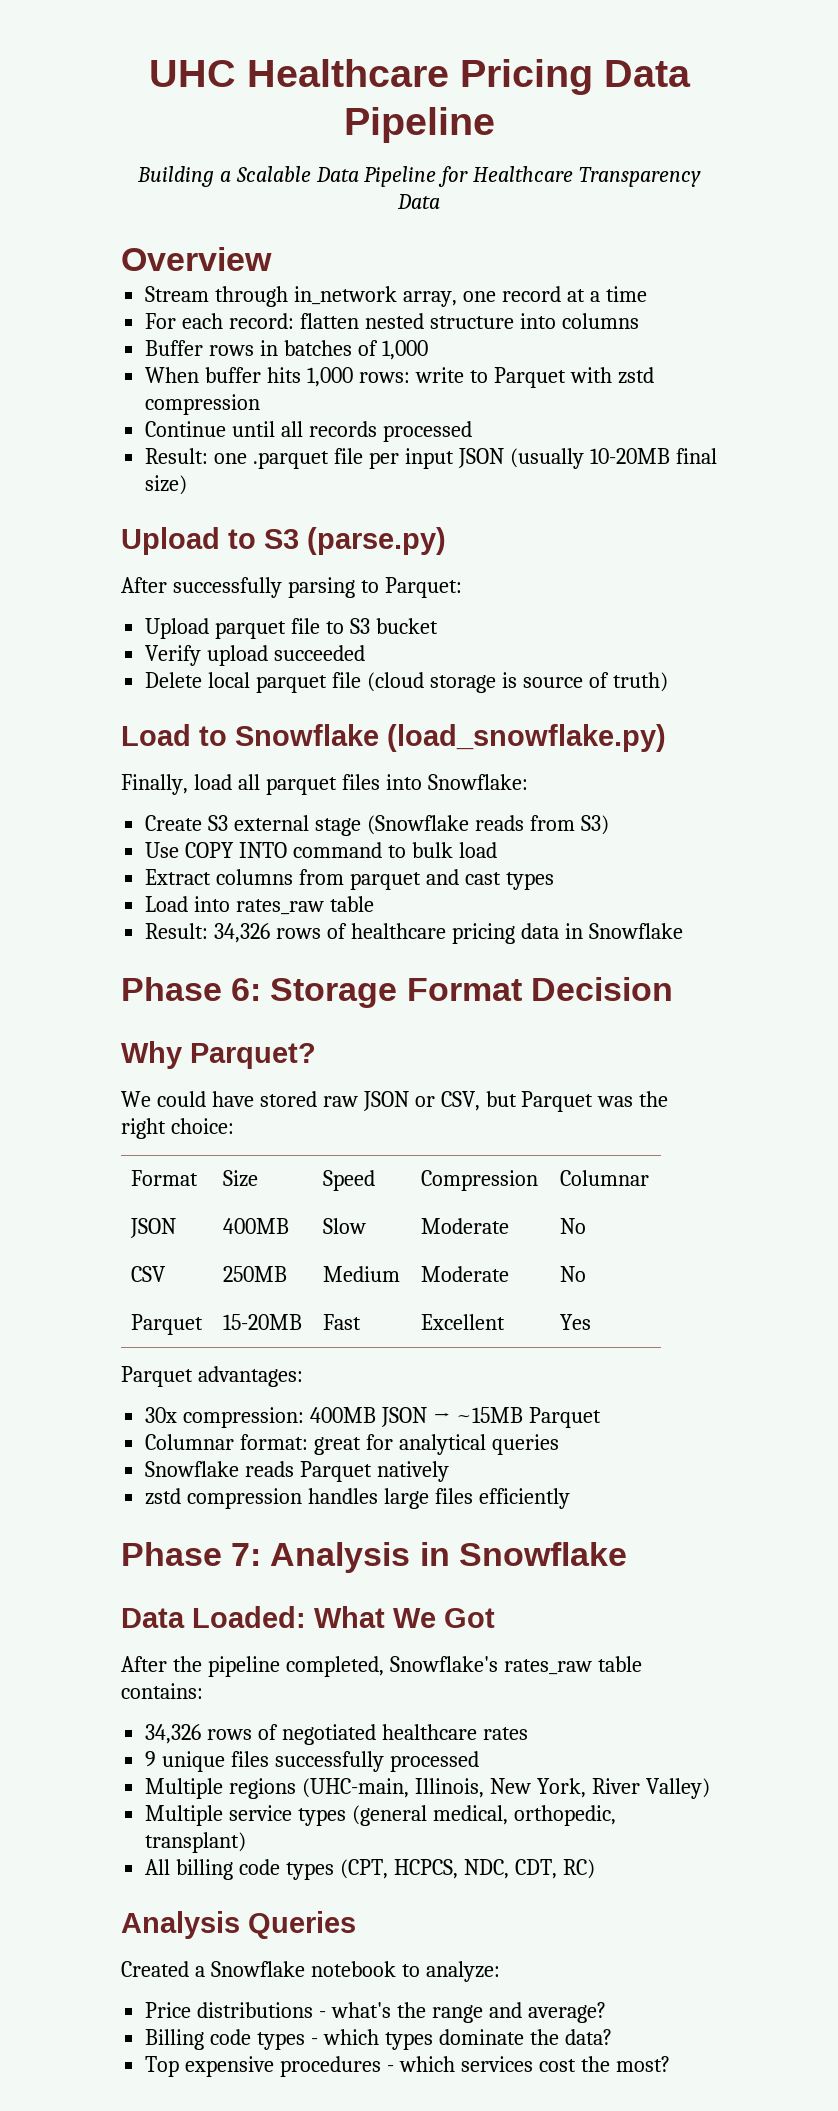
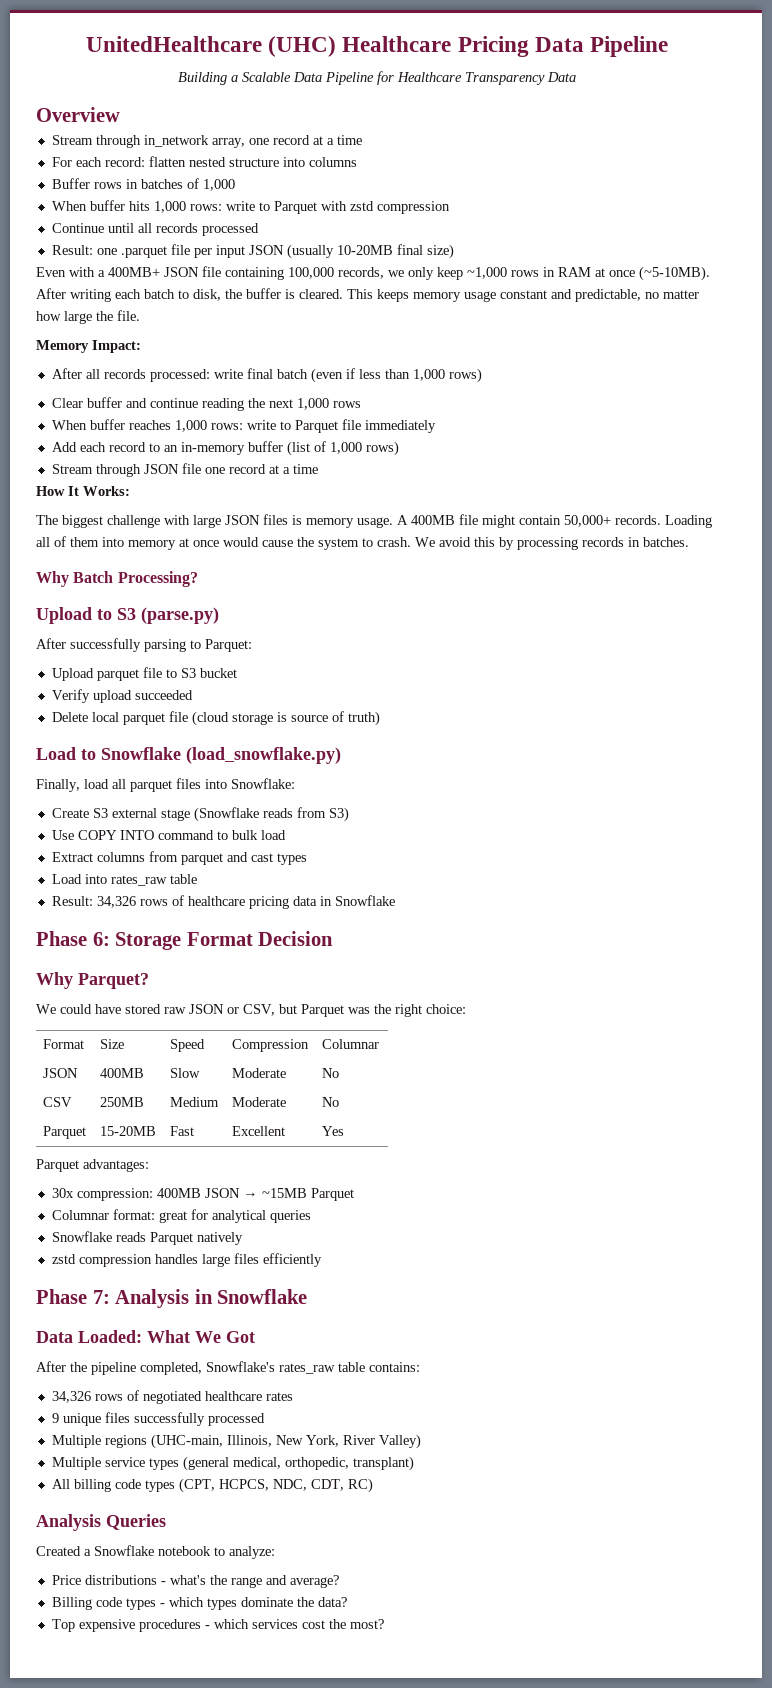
[148,60,236,87] UHC -> [85,36,337,57] UnitedHealthcare (UHC)
(188, 485) none -> [36,266,710,281] [36,288,699,302] [36,310,140,324] [36,340,141,353] [51,368,482,383] [51,397,361,411] [51,419,436,433] [51,441,399,456] [51,463,318,477] [36,486,130,496] [36,514,712,528] [36,536,689,550] [36,571,198,587] // Even with a 400MB+ JSON file containing 100,000 records, we only keep ~1,000 rows in RAM at once (~5-10MB). After writing each batch to disk, the buffer is cleared. This keeps memory usage constant and predictable, no matter how large the file. // Memory Impact: // After all records processed: write final batch (even if less than 1,000 rows) // Clear buffer and continue reading the next 1,000 rows // When buffer reaches 1,000 rows: write to Parquet file immediately // Add each record to an in-memory buffer (list of 1,000 rows) // Stream through JSON file one record at a time // How It Works: // The biggest challenge with large JSON files is memory usage. A 400MB file might contain 50,000+ records. Loading all of them into memory at once would cause the system to crash. We avoid this by processing records in batches. // Why Batch Processing?

